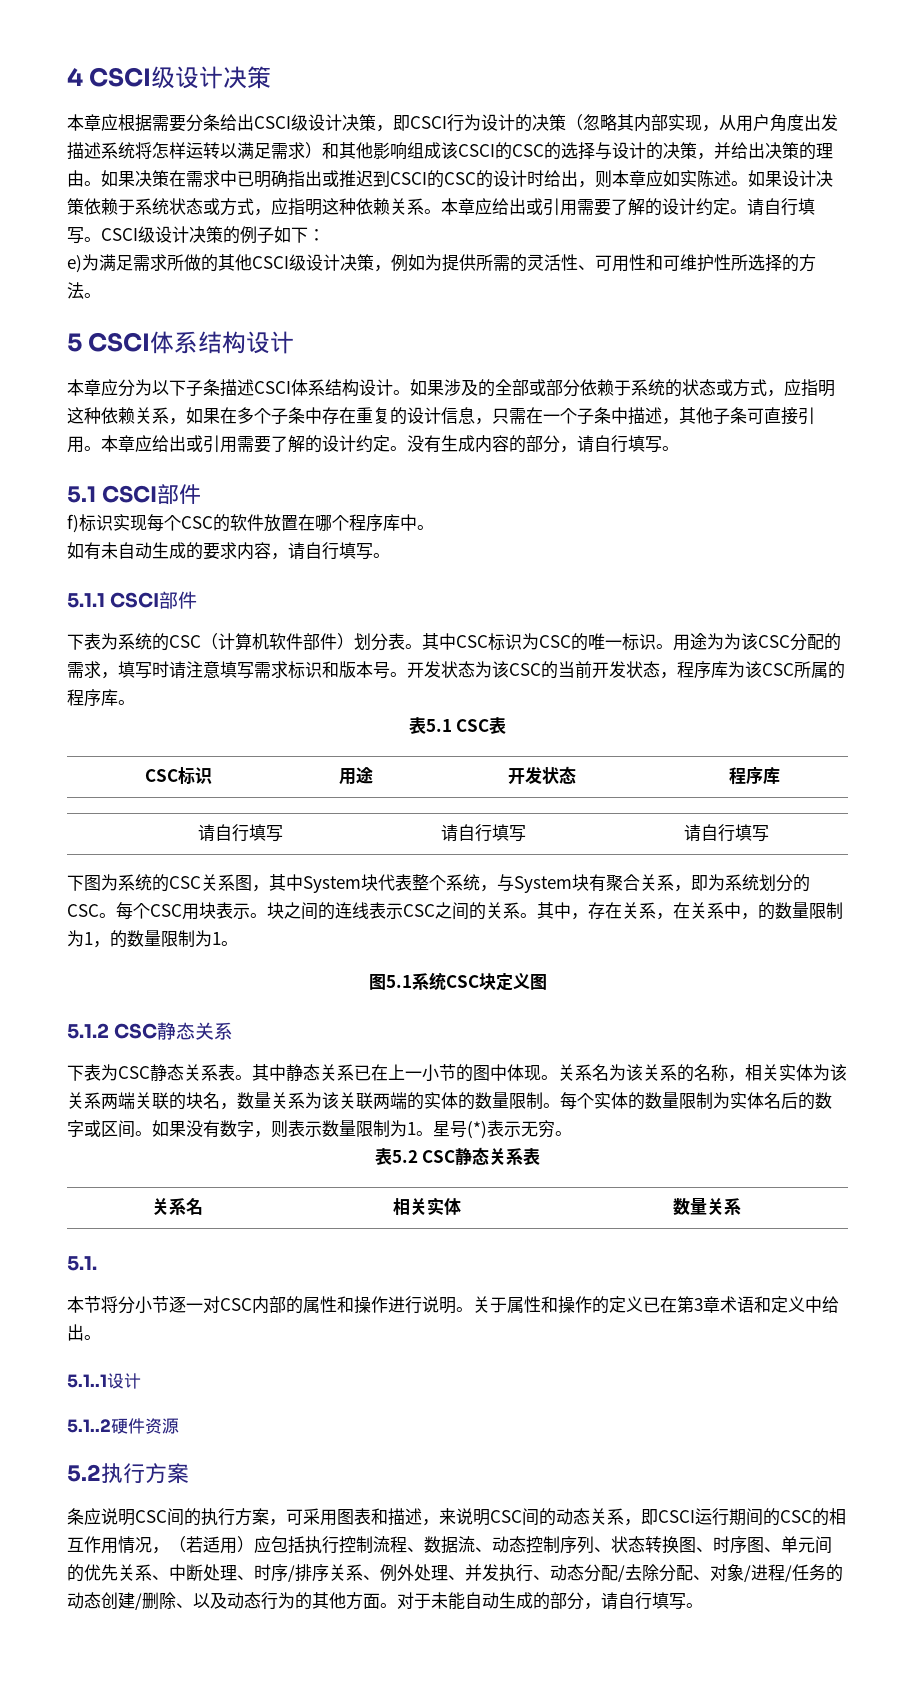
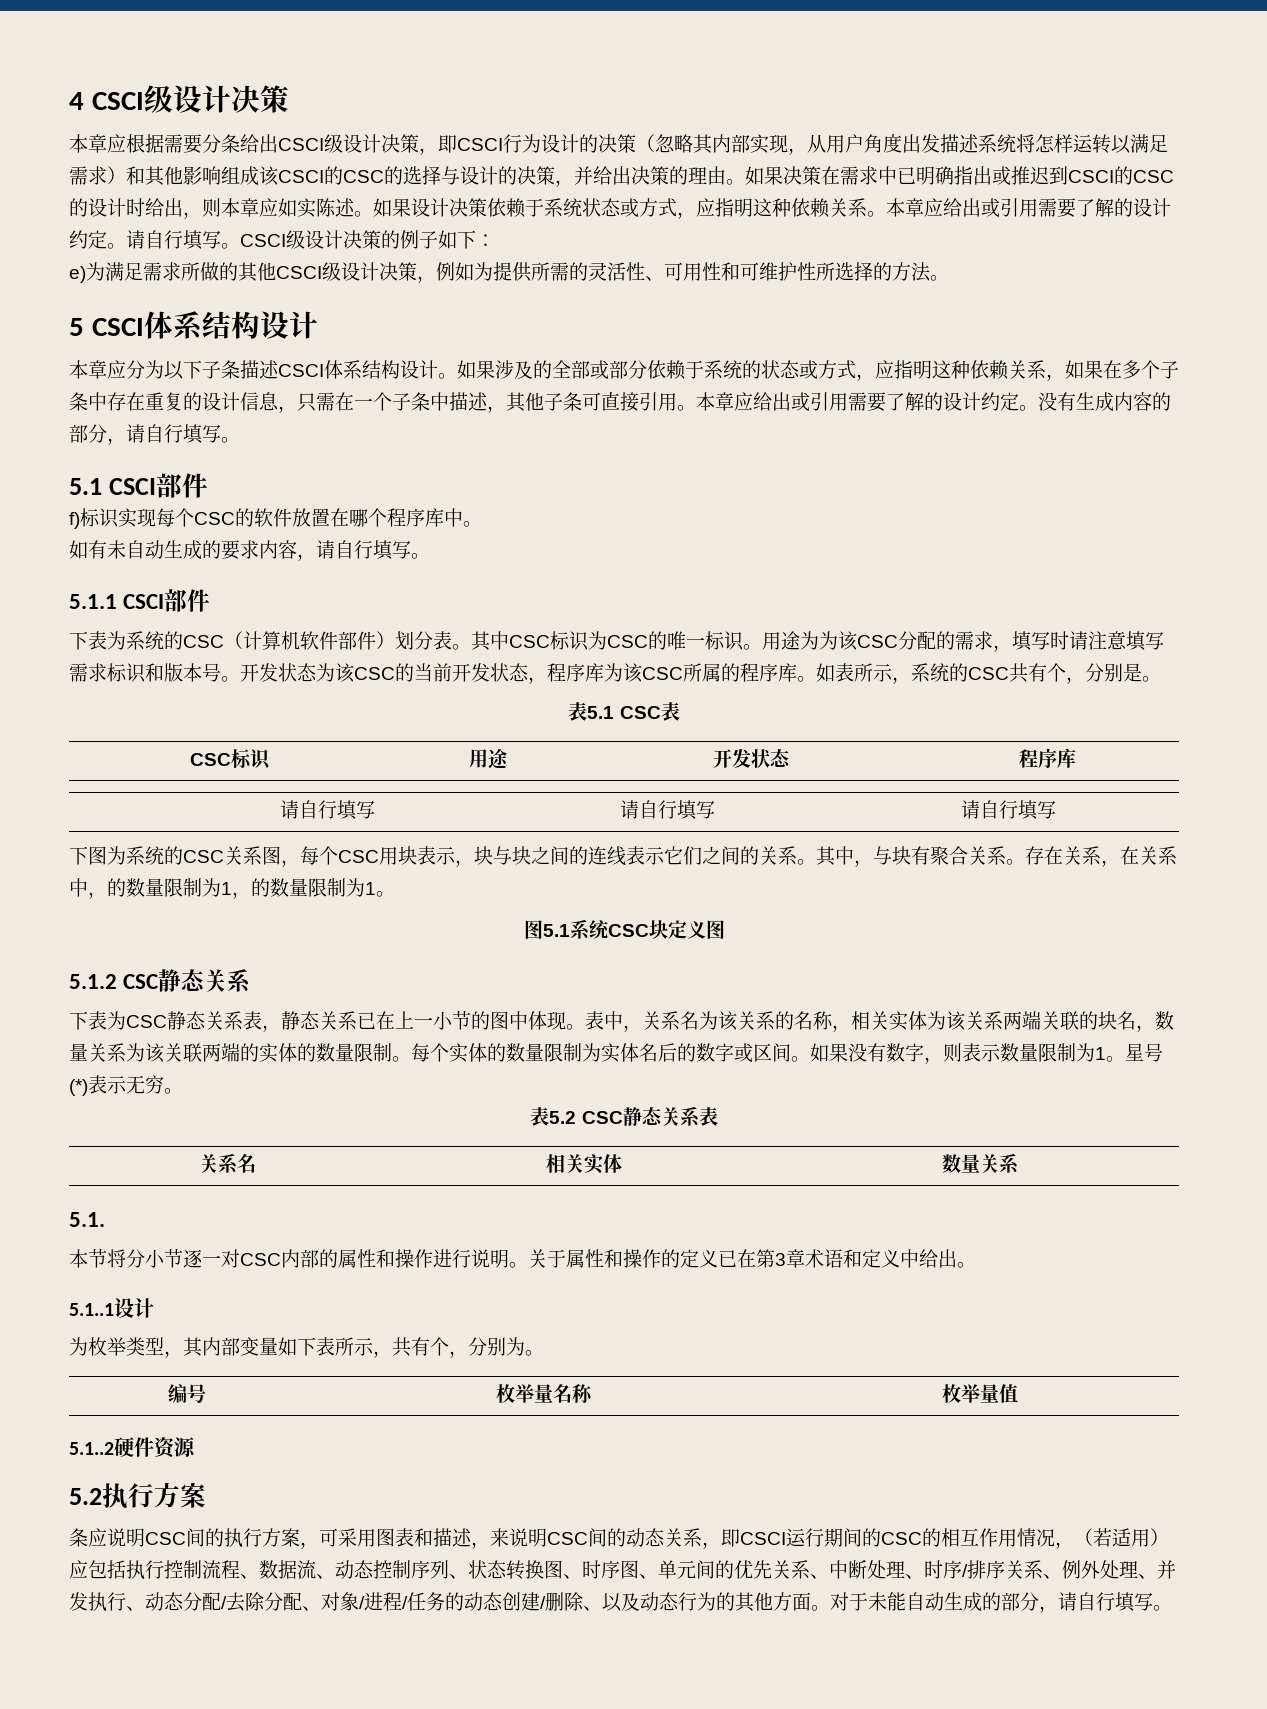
(135, 702) none -> [816,663,1161,684] 如表所示，系统的CSC共有个，分别是。
[269,874,810,893] [67,904,116,918] 其中System块代表整个系统，与System块有聚合关系，即为系统划分的CSC。 -> (300, 863) none
[250,913,267,918] 。 -> [455,846,512,867] ，块与
[403,904,435,917] CSC -> [664,846,702,865] 它们
(588, 916) none -> [873,846,1025,865] 与块有聚合关系。
[235,1064,286,1081] 。其中 -> [262,1025,281,1032] ，
(558, 1077) none -> [585,1011,642,1032] 表中，
(141, 1381) none -> [69,1337,544,1358] [168,1384,206,1403] [495,1384,593,1403] [942,1384,1018,1403] // 为枚举类型，其内部变量如下表所示，共有个，分别为。 // 编号 | 枚举量名称 | 枚举量值

